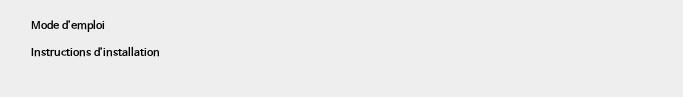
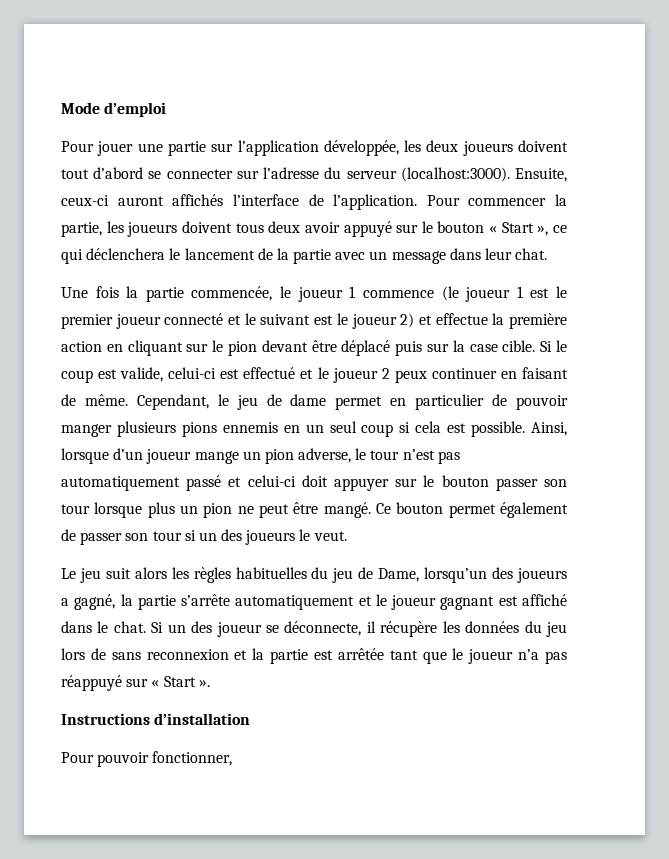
(105, 25) none -> [61,140,568,156] [61,167,567,182] [61,194,567,210] [61,221,568,237] [61,248,548,264] [61,286,568,302] [61,313,567,329] [61,340,568,356] [61,367,568,383] [61,394,568,410] [61,421,567,437] [61,448,460,464] [61,475,567,491] [61,502,568,518] [61,529,347,545] [61,567,567,583] [61,594,567,610] [61,621,567,637] [61,648,567,664] [61,675,210,691] // Pour jouer une partie sur l’application développée, les deux joueurs doivent tout d’abord se connecter sur l’adresse du serveur (localhost:3000). Ensuite, ceux-ci auront affichés l’interface de l’application. Pour commencer la partie, les joueurs doivent tous deux avoir appuyé sur le bouton « Start », ce qui déclenchera le lancement de la partie avec un message dans leur chat. // Une fois la partie commencée, le joueur 1 commence (le joueur 1 est le premier joueur connecté et le suivant est le joueur 2) et effectue la première action en cliquant sur le pion devant être déplacé puis sur la case cible. Si le coup est valide, celui-ci est effectué et le joueur 2 peux continuer en faisant de même. Cependant, le jeu de dame permet en particulier de pouvoir manger plusieurs pions ennemis en un seul coup si cela est possible. Ainsi, lorsque d’un joueur mange un pion adverse, le tour n’est pas automatiquement passé et celui-ci doit appuyer sur le bouton passer son tour lorsque plus un pion ne peut être mangé. Ce bouton permet également de passer son tour si un des joueurs le veut. // Le jeu suit alors les règles habituelles du jeu de Dame, lorsqu’un des joueurs a gagné, la partie s’arrête automatiquement et le joueur gagnant est affiché dans le chat. Si un des joueur se déconnecte, il récupère les données du jeu lors de sans reconnexion et la partie est arrêtée tant que le joueur n’a pas réappuyé sur « Start ».
(160, 51) none -> [61,751,233,767] // Pour pouvoir fonctionner,

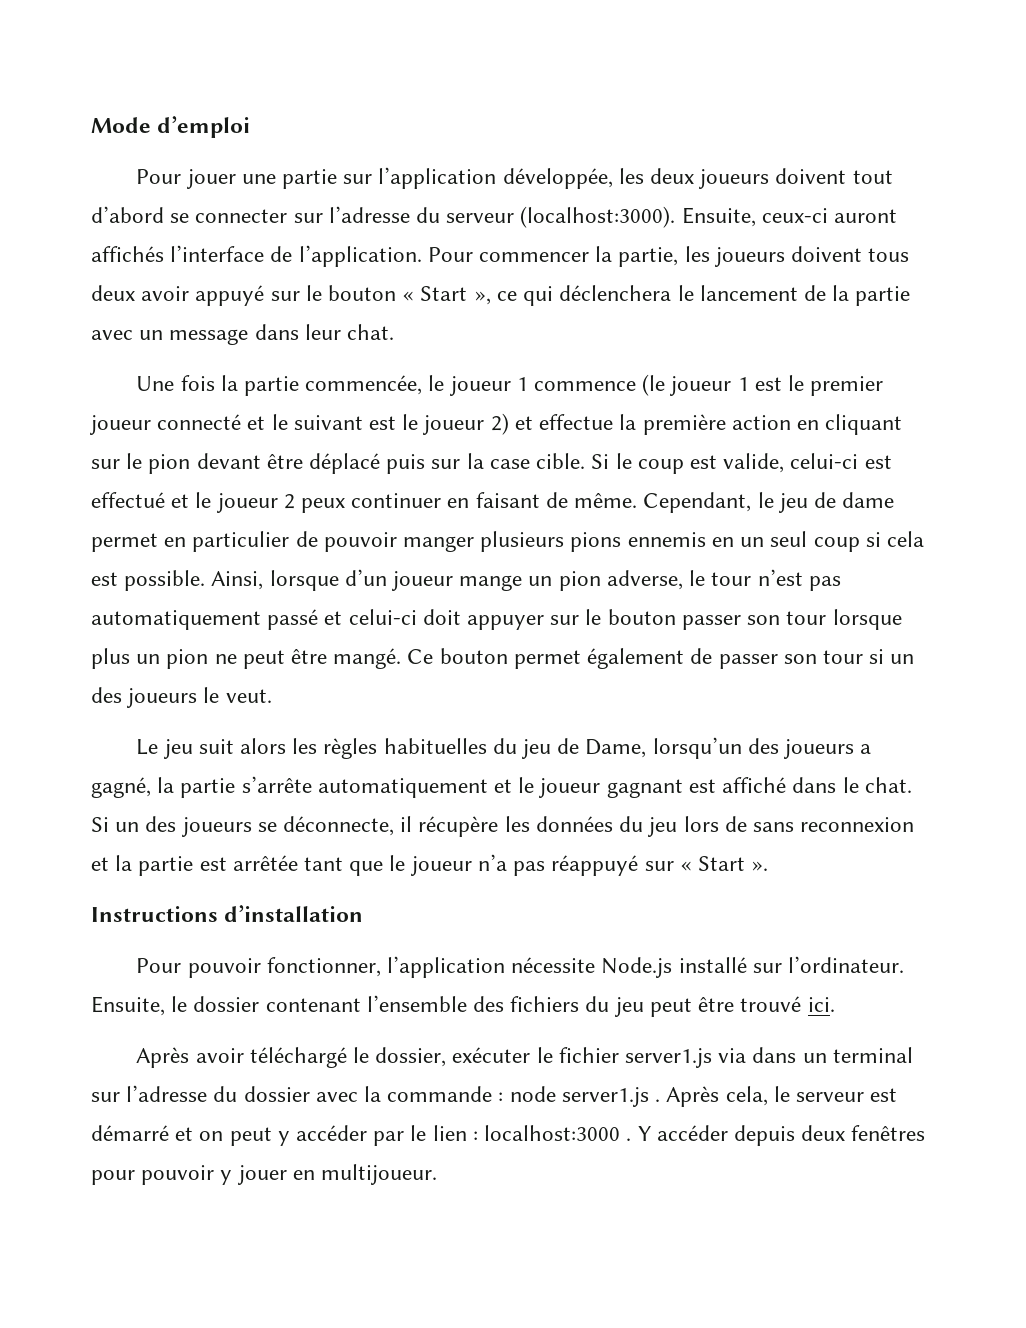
[216,622,262,637] joueur -> [181,817,252,837] joueurs
(233, 758) none -> [386,956,905,978] [91,995,835,1017] [136,1047,913,1068] [91,1085,898,1107] [91,1125,926,1146] [91,1164,438,1185] l’application nécessite Node.js installé sur l’ordinateur. Ensuite, le dossier contenant l’ensemble des fichiers du jeu peut être trouvé ici. // Après avoir téléchargé le dossier, exécuter le fichier server1.js via dans un terminal sur l’adresse du dossier avec la commande : node server1.js . Après cela, le serveur est démarré et on peut y accéder par le lien : localhost:3000 . Y accéder depuis deux fenêtres pour pouvoir y jouer en multijoueur.

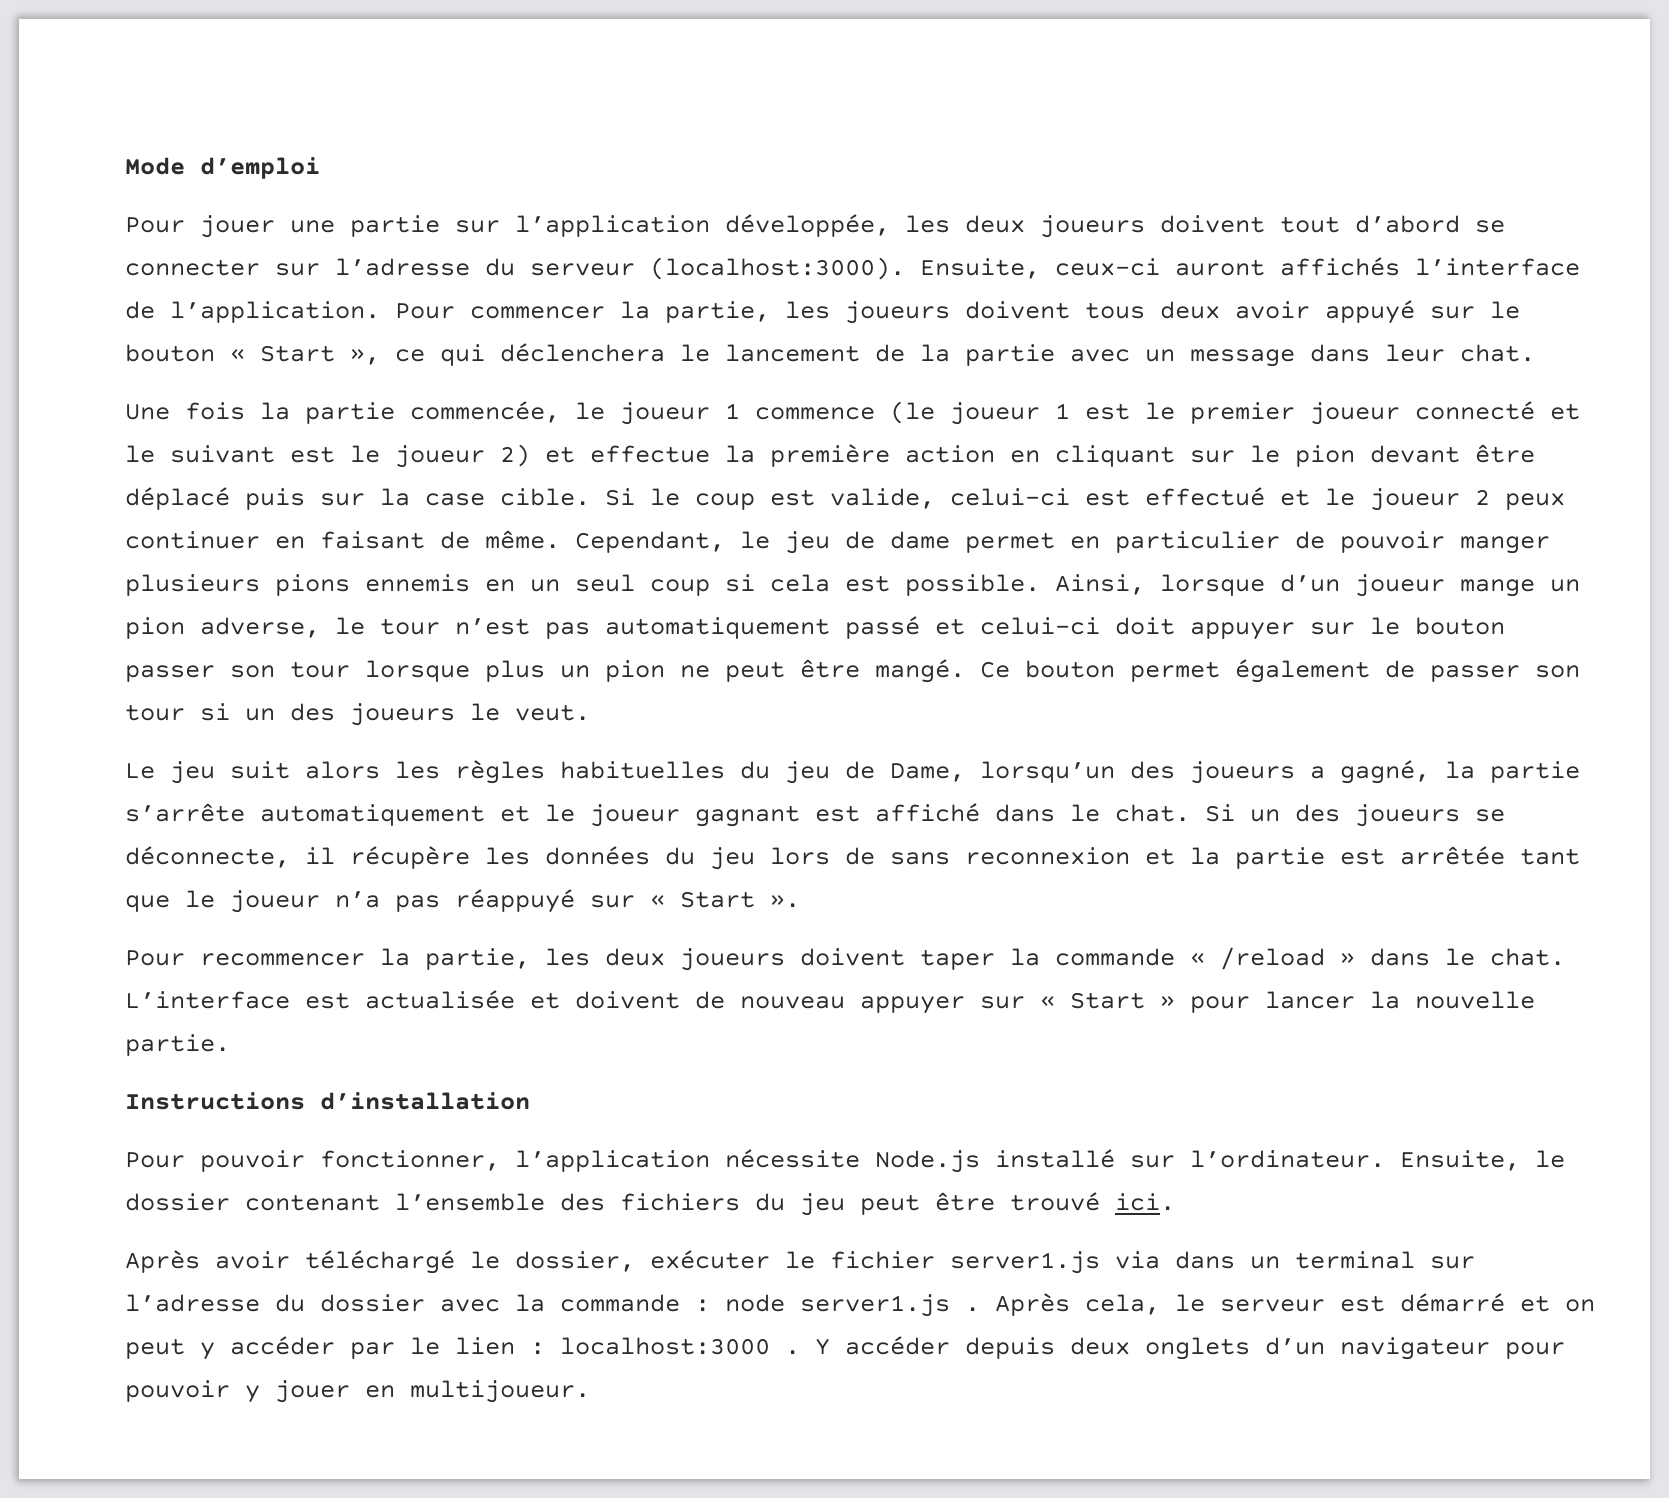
(769, 866) none -> [125,947,1565,971] [125,990,1535,1014] [125,1034,230,1056] // Pour recommencer la partie, les deux joueurs doivent taper la commande « /reload » dans le chat. L’interface est actualisée et doivent de nouveau appuyer sur « Start » pour lancer la nouvelle partie.
[851,1125,926,1141] fenêtres -> [1145,1337,1490,1360] onglets d’un navigateur

